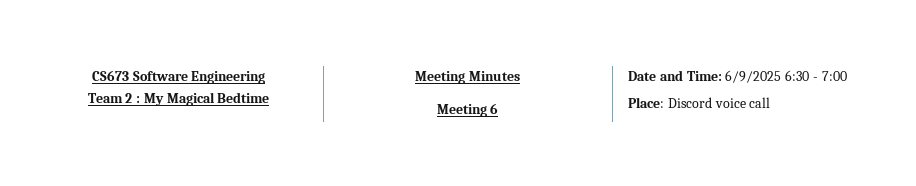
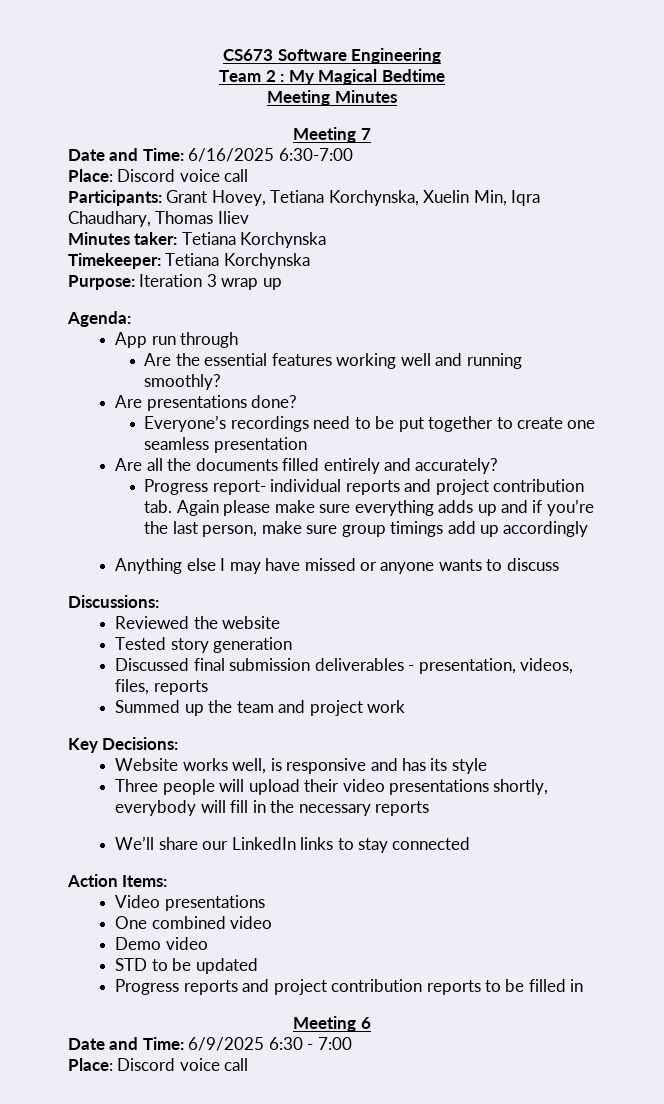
(520, 76) none -> [293,127,371,143] [68,148,353,162] [68,169,249,182] [68,190,541,206] [68,211,249,227] [68,232,327,248] [68,253,310,269] [68,274,282,290] [67,311,131,327] [115,332,239,348] [144,353,522,369] [144,374,222,390] [115,395,298,411] [144,415,596,432] [144,437,307,453] [115,458,499,474] [144,479,585,495] [144,499,594,516] [144,521,589,537] [115,558,559,574] [68,595,159,608] [115,616,281,629] [115,637,293,653] [115,658,573,674] [115,679,208,695] [115,700,405,716] [68,737,179,753] [115,758,487,774] [115,779,549,795] [115,800,429,816] [115,836,471,853] [67,874,168,887] [115,895,265,911] [115,916,273,929] [115,937,208,950] [115,958,258,974] [115,979,584,995] // Meeting 7 // Date and Time: 6/16/2025 6:30-7:00 // Place: Discord voice call // Participants: Grant Hovey, Tetiana Korchynska, Xuelin Min, Iqra Chaudhary, Thomas Iliev // Minutes taker: Tetiana Korchynska // Timekeeper: Tetiana Korchynska // Purpose: Iteration 3 wrap up // Agenda: // App run through // Are the essential features working well and running smoothly? // Are presentations done? // Everyone’s recordings need to be put together to create one seamless presentation // Are all the documents filled entirely and accurately? // Progress report- individual reports and project contribution tab. Again please make sure everything adds up and if you’re the last person, make sure group timings add up accordingly // Anything else I may have missed or anyone wants to discuss // Discussions: // Reviewed the website // Tested story generation // Discussed final submission deliverables - presentation, videos, files, reports // Summed up the team and project work // Key Decisions: // Website works well, is responsive and has its style // Three people will upload their video presentations shortly, everybody will fill in the necessary reports // We’ll share our LinkedIn links to stay connected // Action Items: // Video presentations // One combined video // Demo video // STD to be updated // Progress reports and project contribution reports to be filled in

